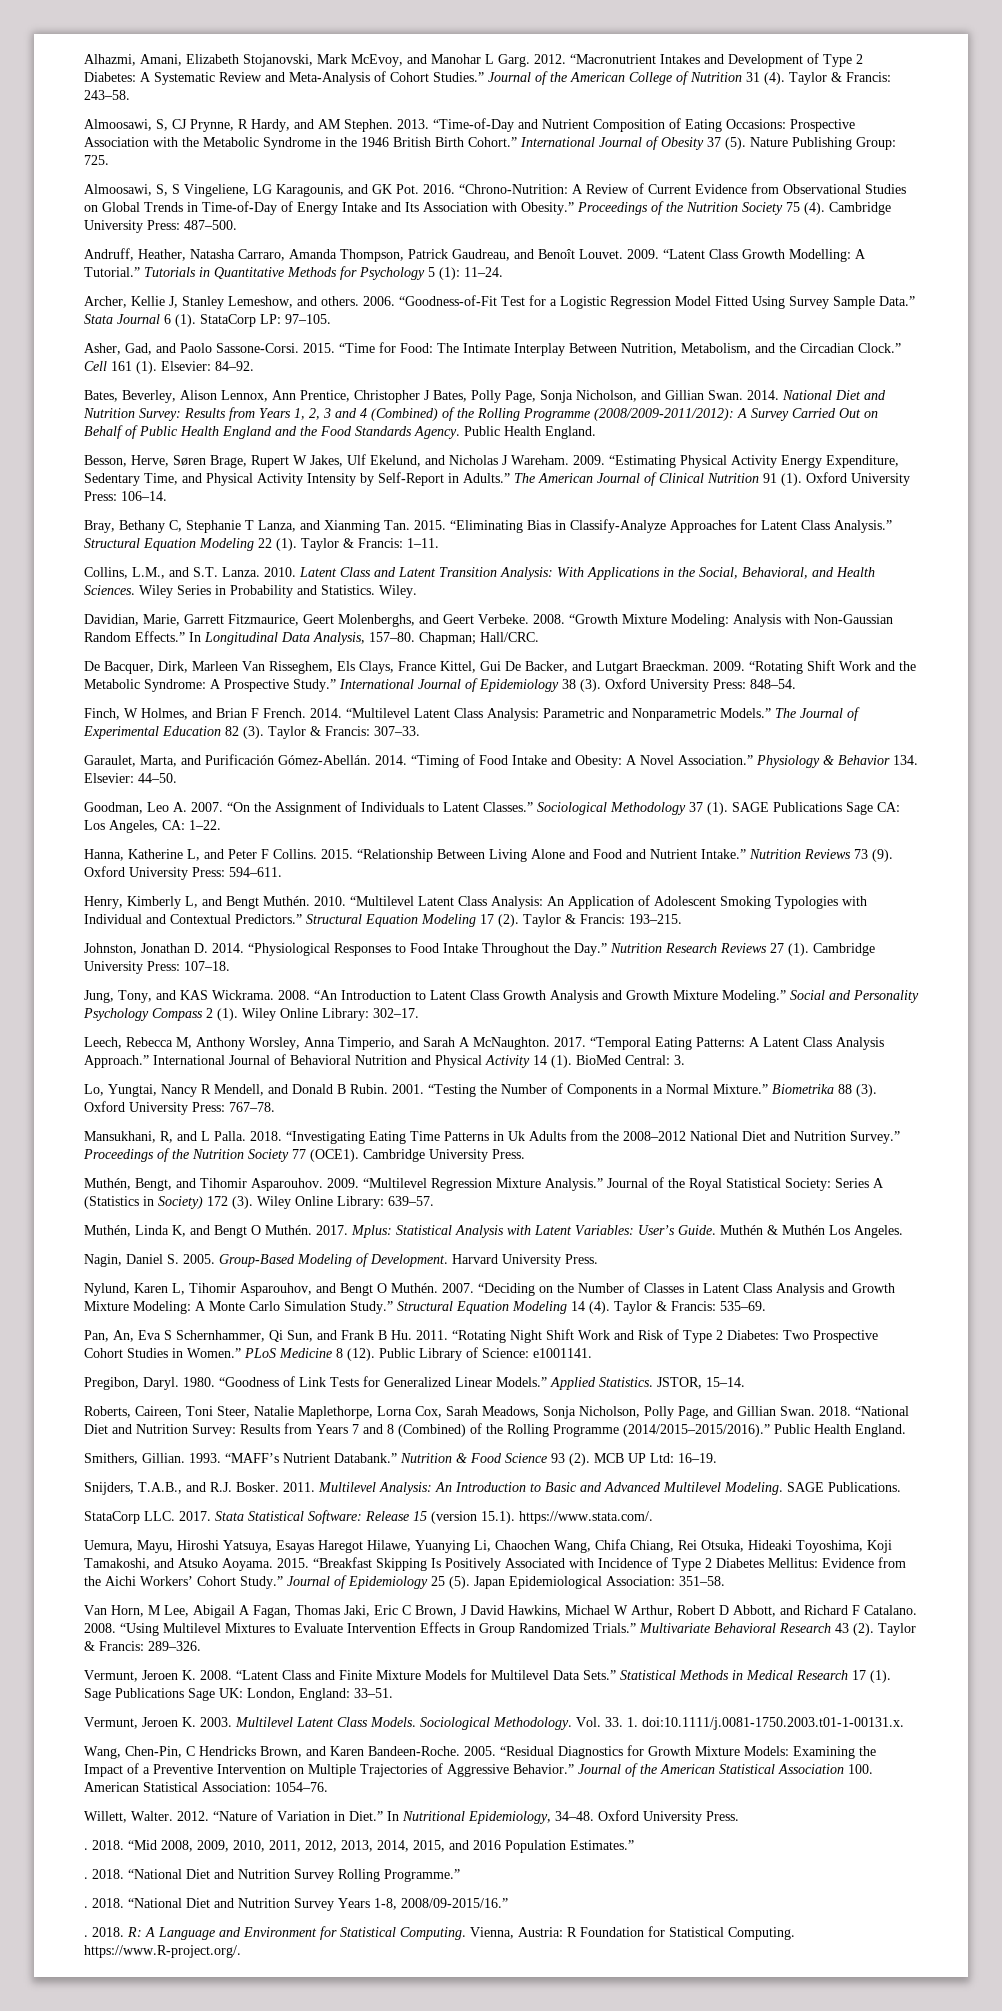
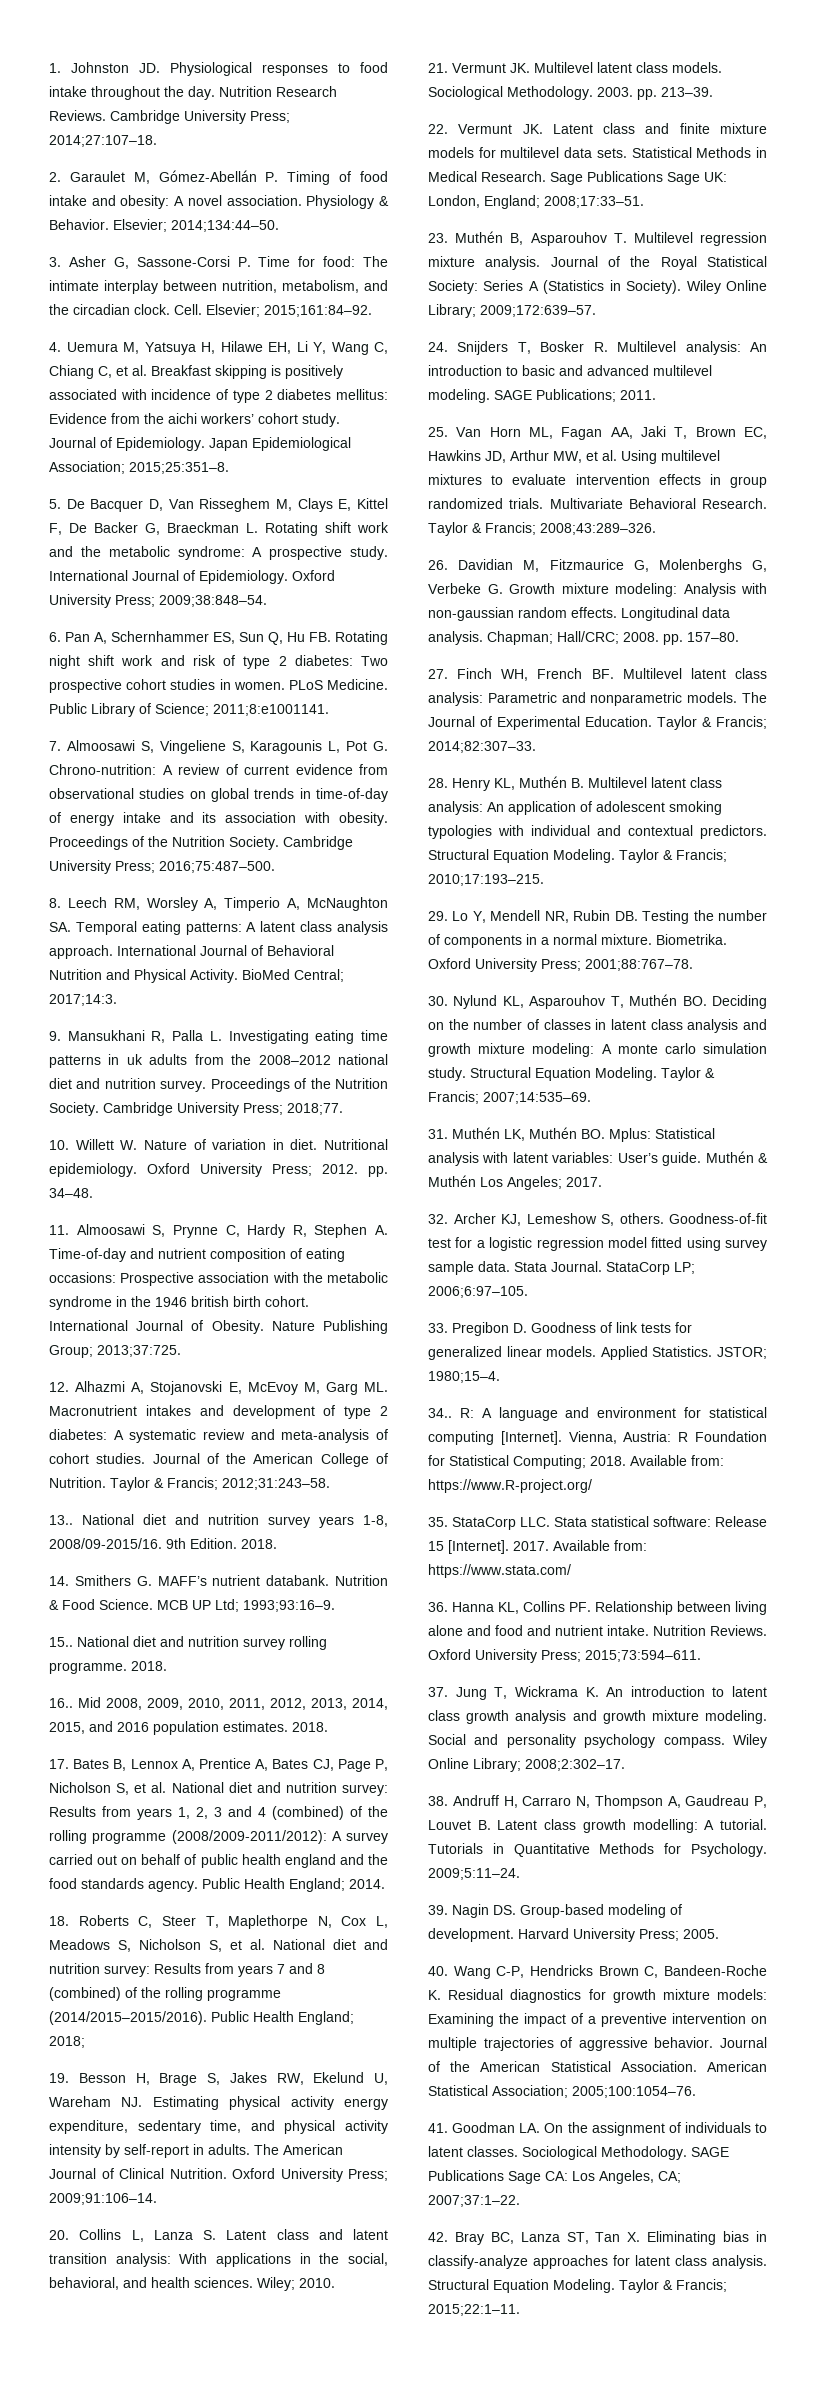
[84,53,863,67] [84,71,891,85] [84,90,130,100] [84,118,855,132] [84,136,896,150] [84,155,109,165] [84,183,906,197] [84,201,891,215] [84,220,237,233] [84,248,866,262] [84,266,503,280] [84,295,915,309] [84,314,331,327] [84,342,901,356] [84,361,254,374] [84,390,886,403] [83,407,878,421] [84,425,596,439] [84,454,899,468] [84,472,910,486] [84,491,167,501] [84,519,892,533] [84,538,439,551] [84,567,875,580] [84,585,417,598] [84,614,893,627] [84,631,539,645] [84,660,916,674] [84,678,796,692] [84,707,860,721] [83,726,420,739] [84,754,918,768] [84,773,177,783] [84,801,900,815] [84,820,221,833] [84,849,893,862] [84,866,282,880] [84,895,867,909] [84,914,682,927] [84,943,875,956] [84,961,230,974] [84,990,919,1003] [83,1008,419,1021] [84,1037,884,1050] [84,1055,149,1068] Alhazmi, Amani, Elizabeth Stojanovski, Mark McEvoy, and Manohar L Garg. 2012. “Macronutrient Intakes and Development of Type 2 Diabetes: A Systematic Review and Meta-Analysis of Cohort Studies.” Journal of the American College of Nutrition 31 (4). Taylor & Francis: 243–58. // Almoosawi, S, CJ Prynne, R Hardy, and AM Stephen. 2013. “Time-of-Day and Nutrient Composition of Eating Occasions: Prospective Association with the Metabolic Syndrome in the 1946 British Birth Cohort.” International Journal of Obesity 37 (5). Nature Publishing Group: 725. // Almoosawi, S, S Vingeliene, LG Karagounis, and GK Pot. 2016. “Chrono-Nutrition: A Review of Current Evidence from Observational Studies on Global Trends in Time-of-Day of Energy Intake and Its Association with Obesity.” Proceedings of the Nutrition Society 75 (4). Cambridge University Press: 487–500. // Andruff, Heather, Natasha Carraro, Amanda Thompson, Patrick Gaudreau, and Benoît Louvet. 2009. “Latent Class Growth Modelling: A Tutorial.” Tutorials in Quantitative Methods for Psychology 5 (1): 11–24. // Archer, Kellie J, Stanley Lemeshow, and others. 2006. “Goodness-of-Fit Test for a Logistic Regression Model Fitted Using Survey Sample Data.” Stata Journal 6 (1). StataCorp LP: 97–105. // Asher, Gad, and Paolo Sassone-Corsi. 2015. “Time for Food: The Intimate Interplay Between Nutrition, Metabolism, and the Circadian Clock.” Cell 161 (1). Elsevier: 84–92. // Bates, Beverley, Alison Lennox, Ann Prentice, Christopher J Bates, Polly Page, Sonja Nicholson, and Gillian Swan. 2014. National Diet and Nutrition Survey: Results from Years 1, 2, 3 and 4 (Combined) of the Rolling Programme (2008/2009-2011/2012): A Survey Carried Out on Behalf of Public Health England and the Food Standards Agency. Public Health England. // Besson, Herve, Søren Brage, Rupert W Jakes, Ulf Ekelund, and Nicholas J Wareham. 2009. “Estimating Physical Activity Energy Expenditure, Sedentary Time, and Physical Activity Intensity by Self-Report in Adults.” The American Journal of Clinical Nutrition 91 (1). Oxford University Press: 106–14. // Bray, Bethany C, Stephanie T Lanza, and Xianming Tan. 2015. “Eliminating Bias in Classify-Analyze Approaches for Latent Class Analysis.” Structural Equation Modeling 22 (1). Taylor & Francis: 1–11. // Collins, L.M., and S.T. Lanza. 2010. Latent Class and Latent Transition Analysis: With Applications in the Social, Behavioral, and Health Sciences. Wiley Series in Probability and Statistics. Wiley. // Davidian, Marie, Garrett Fitzmaurice, Geert Molenberghs, and Geert Verbeke. 2008. “Growth Mixture Modeling: Analysis with Non-Gaussian Random Effects.” In Longitudinal Data Analysis, 157–80. Chapman; Hall/CRC. // De Bacquer, Dirk, Marleen Van Risseghem, Els Clays, France Kittel, Gui De Backer, and Lutgart Braeckman. 2009. “Rotating Shift Work and the Metabolic Syndrome: A Prospective Study.” International Journal of Epidemiology 38 (3). Oxford University Press: 848–54. // Finch, W Holmes, and Brian F French. 2014. “Multilevel Latent Class Analysis: Parametric and Nonparametric Models.” The Journal of Experimental Education 82 (3). Taylor & Francis: 307–33. // Garaulet, Marta, and Purificación Gómez-Abellán. 2014. “Timing of Food Intake and Obesity: A Novel Association.” Physiology & Behavior 134. Elsevier: 44–50. // Goodman, Leo A. 2007. “On the Assignment of Individuals to Latent Classes.” Sociological Methodology 37 (1). SAGE Publications Sage CA: Los Angeles, CA: 1–22. // Hanna, Katherine L, and Peter F Collins. 2015. “Relationship Between Living Alone and Food and Nutrient Intake.” Nutrition Reviews 73 (9). Oxford University Press: 594–611. // Henry, Kimberly L, and Bengt Muthén. 2010. “Multilevel Latent Class Analysis: An Application of Adolescent Smoking Typologies with Individual and Contextual Predictors.” Structural Equation Modeling 17 (2). Taylor & Francis: 193–215. // Johnston, Jonathan D. 2014. “Physiological Responses to Food Intake Throughout the Day.” Nutrition Research Reviews 27 (1). Cambridge University Press: 107–18. // Jung, Tony, and KAS Wickrama. 2008. “An Introduction to Latent Class Growth Analysis and Growth Mixture Modeling.” Social and Personality Psychology Compass 2 (1). Wiley Online Library: 302–17. // Leech, Rebecca M, Anthony Worsley, Anna Timperio, and Sarah A McNaughton. 2017. “Temporal Eating Patterns: A Latent Class Analysis Approach.” -> [49,62,388,76] [49,86,337,100] [49,110,290,124] [49,135,157,147] [49,170,388,185] [49,195,389,209] [49,219,279,232] [49,256,388,269] [49,280,388,294] [49,304,372,317] [49,341,388,355] [49,365,343,379] [49,389,389,403] [49,413,340,427] [49,437,351,451] [49,461,229,474] [49,498,388,512] [49,522,389,536] [49,546,388,560] [49,570,335,584] [49,594,267,608] [49,631,388,645] [49,655,389,669] [49,679,388,693] [49,703,329,717] [49,740,388,754] [49,764,388,775] [49,788,388,802] [49,812,388,826] [49,836,353,850] [49,860,275,874] [49,897,388,911] [49,921,388,935] [49,945,113,959] 1. Johnston JD. Physiological responses to food intake throughout the day. Nutrition Research Reviews. Cambridge University Press; 2014;27:107–18. // 2. Garaulet M, Gómez-Abellán P. Timing of food intake and obesity: A novel association. Physiology & Behavior. Elsevier; 2014;134:44–50. // 3. Asher G, Sassone-Corsi P. Time for food: The intimate interplay between nutrition, metabolism, and the circadian clock. Cell. Elsevier; 2015;161:84–92. // 4. Uemura M, Yatsuya H, Hilawe EH, Li Y, Wang C, Chiang C, et al. Breakfast skipping is positively associated with incidence of type 2 diabetes mellitus: Evidence from the aichi workers’ cohort study. Journal of Epidemiology. Japan Epidemiological Association; 2015;25:351–8. // 5. De Bacquer D, Van Risseghem M, Clays E, Kittel F, De Backer G, Braeckman L. Rotating shift work and the metabolic syndrome: A prospective study. International Journal of Epidemiology. Oxford University Press; 2009;38:848–54. // 6. Pan A, Schernhammer ES, Sun Q, Hu FB. Rotating night shift work and risk of type 2 diabetes: Two prospective cohort studies in women. PLoS Medicine. Public Library of Science; 2011;8:e1001141. // 7. Almoosawi S, Vingeliene S, Karagounis L, Pot G. Chrono-nutrition: A review of current evidence from observational studies on global trends in time-of-day of energy intake and its association with obesity. Proceedings of the Nutrition Society. Cambridge University Press; 2016;75:487–500. // 8. Leech RM, Worsley A, Timperio A, McNaughton SA. Temporal eating patterns: A latent class analysis approach.
[485,1055,685,1068] [84,1083,877,1097] [84,1101,275,1115] [84,1130,900,1144] [83,1148,525,1162] [84,1178,603,1191] Activity 14 (1). BioMed Central: 3. // Lo, Yungtai, Nancy R Mendell, and Donald B Rubin. 2001. “Testing the Number of Components in a Normal Mixture.” Biometrika 88 (3). Oxford University Press: 767–78. // Mansukhani, R, and L Palla. 2018. “Investigating Eating Time Patterns in Uk Adults from the 2008–2012 National Diet and Nutrition Survey.” Proceedings of the Nutrition Society 77 (OCE1). Cambridge University Press. // Muthén, Bengt, and Tihomir Asparouhov. 2009. “Multilevel Regression Mixture Analysis.” -> [190,969,344,983] [49,994,117,1006] [49,1030,388,1044] [49,1054,388,1068] [49,1078,388,1092] [49,1102,343,1116] [49,1139,388,1150] [49,1163,388,1177] [49,1188,93,1198] [49,1224,388,1238] [49,1248,345,1262] [49,1272,388,1286] [49,1296,309,1310] [49,1320,388,1334] [49,1345,181,1358] [49,1381,388,1395] [49,1405,388,1419] [49,1429,388,1443] [49,1453,388,1467] [49,1477,330,1491] [49,1514,388,1528] [49,1538,277,1549] [49,1575,388,1586] [49,1599,335,1612] [49,1636,327,1650] [49,1661,167,1674] [49,1697,388,1710] [49,1721,328,1735] [49,1758,388,1772] [49,1782,388,1796] [49,1806,388,1820] [49,1830,388,1844] [49,1854,388,1868] [49,1878,385,1892] [49,1915,388,1929] [49,1939,388,1952] [49,1963,325,1977] [49,1987,281,2001] [49,2011,354,2025] [49,2036,85,2048] [49,2072,388,2086] [49,2096,388,2110] [49,2120,388,2134] [49,2144,343,2158] [49,2168,388,2182] [49,2193,157,2205] [49,2229,388,2242] [49,2253,388,2267] [49,2277,335,2291] [428,62,722,73] [428,86,713,100] [428,123,767,134] [428,147,767,158] [428,171,727,185] [428,195,644,209] [428,231,767,246] [428,256,541,270] Activity. BioMed Central; 2017;14:3. // 9. Mansukhani R, Palla L. Investigating eating time patterns in uk adults from the 2008–2012 national diet and nutrition survey. Proceedings of the Nutrition Society. Cambridge University Press; 2018;77. // 10. Willett W. Nature of variation in diet. Nutritional epidemiology. Oxford University Press; 2012. pp. 34–48. // 11. Almoosawi S, Prynne C, Hardy R, Stephen A. Time-of-day and nutrient composition of eating occasions: Prospective association with the metabolic syndrome in the 1946 british birth cohort. International Journal of Obesity. Nature Publishing Group; 2013;37:725. // 12. Alhazmi A, Stojanovski E, McEvoy M, Garg ML. Macronutrient intakes and development of type 2 diabetes: A systematic review and meta-analysis of cohort studies. Journal of the American College of Nutrition. Taylor & Francis; 2012;31:243–58. // 13.. National diet and nutrition survey years 1-8, 2008/09-2015/16. 9th Edition. 2018. // 14. Smithers G. MAFF’s nutrient databank. Nutrition & Food Science. MCB UP Ltd; 1993;93:16–9. // 15.. National diet and nutrition survey rolling programme. 2018. // 16.. Mid 2008, 2009, 2010, 2011, 2012, 2013, 2014, 2015, and 2016 population estimates. 2018. // 17. Bates B, Lennox A, Prentice A, Bates CJ, Page P, Nicholson S, et al. National diet and nutrition survey: Results from years 1, 2, 3 and 4 (combined) of the rolling programme (2008/2009-2011/2012): A survey carried out on behalf of public health england and the food standards agency. Public Health England; 2014. // 18. Roberts C, Steer T, Maplethorpe N, Cox L, Meadows S, Nicholson S, et al. National diet and nutrition survey: Results from years 7 and 8 (combined) of the rolling programme (2014/2015–2015/2016). Public Health England; 2018; // 19. Besson H, Brage S, Jakes RW, Ekelund U, Wareham NJ. Estimating physical activity energy expenditure, sedentary time, and physical activity intensity by self-report in adults. The American Journal of Clinical Nutrition. Oxford University Press; 2009;91:106–14. // 20. Collins L, Lanza S. Latent class and latent transition analysis: With applications in the social, behavioral, and health sciences. Wiley; 2010. // 21. Vermunt JK. Multilevel latent class models. Sociological Methodology. 2003. pp. 213–39. // 22. Vermunt JK. Latent class and finite mixture models for multilevel data sets. Statistical Methods in Medical Research. Sage Publications Sage UK: London, England; 2008;17:33–51. // 23. Muthén B, Asparouhov T. Multilevel regression mixture analysis.
[158,1196,434,1209] [84,1225,903,1238] [84,1253,598,1267] [84,1282,895,1296] [84,1301,766,1314] [84,1329,878,1343] [84,1347,592,1361] [84,1376,745,1390] [84,1406,909,1419] [84,1423,906,1437] [84,1453,717,1466] [84,1482,901,1495] [84,1510,653,1524] [84,1539,892,1553] [84,1557,906,1571] [84,1575,725,1589] [84,1605,917,1618] [84,1622,916,1636] [84,1641,201,1651] [84,1669,891,1683] [84,1688,393,1701] [84,1717,904,1730] [84,1745,876,1759] [84,1763,873,1777] [84,1782,328,1792] [84,1810,739,1824] [84,1840,634,1853] [84,1869,460,1882] [84,1898,508,1911] [84,1926,466,1940] Society) 172 (3). Wiley Online Library: 639–57. // Muthén, Linda K, and Bengt O Muthén. 2017. Mplus: Statistical Analysis with Latent Variables: User’s Guide. Muthén & Muthén Los Angeles. // Nagin, Daniel S. 2005. Group-Based Modeling of Development. Harvard University Press. // Nylund, Karen L, Tihomir Asparouhov, and Bengt O Muthén. 2007. “Deciding on the Number of Classes in Latent Class Analysis and Growth Mixture Modeling: A Monte Carlo Simulation Study.” Structural Equation Modeling 14 (4). Taylor & Francis: 535–69. // Pan, An, Eva S Schernhammer, Qi Sun, and Frank B Hu. 2011. “Rotating Night Shift Work and Risk of Type 2 Diabetes: Two Prospective Cohort Studies in Women.” PLoS Medicine 8 (12). Public Library of Science: e1001141. // Pregibon, Daryl. 1980. “Goodness of Link Tests for Generalized Linear Models.” Applied Statistics. JSTOR, 15–14. // Roberts, Caireen, Toni Steer, Natalie Maplethorpe, Lorna Cox, Sarah Meadows, Sonja Nicholson, Polly Page, and Gillian Swan. 2018. “National Diet and Nutrition Survey: Results from Years 7 and 8 (Combined) of the Rolling Programme (2014/2015–2015/2016).” Public Health England. // Smithers, Gillian. 1993. “MAFF’s Nutrient Databank.” Nutrition & Food Science 93 (2). MCB UP Ltd: 16–19. // Snijders, T.A.B., and R.J. Bosker. 2011. Multilevel Analysis: An Introduction to Basic and Advanced Multilevel Modeling. SAGE Publications. // StataCorp LLC. 2017. Stata Statistical Software: Release 15 (version 15.1). https://www.stata.com/. // Uemura, Mayu, Hiroshi Yatsuya, Esayas Haregot Hilawe, Yuanying Li, Chaochen Wang, Chifa Chiang, Rei Otsuka, Hideaki Toyoshima, Koji Tamakoshi, and Atsuko Aoyama. 2015. “Breakfast Skipping Is Positively Associated with Incidence of Type 2 Diabetes Mellitus: Evidence from the Aichi Workers’ Cohort Study.” Journal of Epidemiology 25 (5). Japan Epidemiological Association: 351–58. // Van Horn, M Lee, Abigail A Fagan, Thomas Jaki, Eric C Brown, J David Hawkins, Michael W Arthur, Robert D Abbott, and Richard F Catalano. 2008. “Using Multilevel Mixtures to Evaluate Intervention Effects in Group Randomized Trials.” Multivariate Behavioral Research 43 (2). Taylor & Francis: 289–326. // Vermunt, Jeroen K. 2008. “Latent Class and Finite Mixture Models for Multilevel Data Sets.” Statistical Methods in Medical Research 17 (1). Sage Publications Sage UK: London, England: 33–51. // Vermunt, Jeroen K. 2003. Multilevel Latent Class Models. Sociological Methodology. Vol. 33. 1. doi:10.1111/j.0081-1750.2003.t01-1-00131.x. // Wang, Chen-Pin, C Hendricks Brown, and Karen Bandeen-Roche. 2005. “Residual Diagnostics for Growth Mixture Models: Examining the Impact of a Preventive Intervention on Multiple Trajectories of Aggressive Behavior.” Journal of the American Statistical Association 100. American Statistical Association: 1054–76. // Willett, Walter. 2012. “Nature of Variation in Diet.” In Nutritional Epidemiology, 34–48. Oxford University Press. // . 2018. “Mid 2008, 2009, 2010, 2011, 2012, 2013, 2014, 2015, and 2016 Population Estimates.” // . 2018. “National Diet and Nutrition Survey Rolling Programme.” // . 2018. “National Diet and Nutrition Survey Years 1-8, 2008/09-2015/16.” // . 2018. R: A Language and Environment for Statistical Computing. -> [626,280,767,294] [428,304,596,318] [428,341,767,355] [428,365,712,376] [428,389,656,403] [428,426,767,440] [428,450,720,464] [428,474,767,488] [428,498,767,509] [428,522,656,536] [428,559,767,573] [428,583,767,597] [428,607,730,621] [428,631,739,645] [428,668,767,681] [428,692,767,706] [428,716,767,730] [428,741,536,753] [428,776,722,791] [428,801,722,815] [428,825,767,839] [428,849,727,863] [428,874,544,886] [428,910,767,924] [428,934,727,948] [428,958,693,972] [428,994,767,1009] [428,1019,767,1033] [428,1043,767,1057] [428,1067,715,1081] [428,1091,591,1104] [428,1127,715,1142] [428,1151,768,1166] [428,1175,602,1190] [428,1213,767,1226] [428,1237,767,1251] [428,1261,695,1275] [428,1286,528,1298] [428,1322,692,1336] [428,1346,767,1360] [428,1371,500,1383] [428,1407,767,1421] [428,1431,562,1445] Society). Wiley Online Library; 2009;172:639–57. // 24. Snijders T, Bosker R. Multilevel analysis: An introduction to basic and advanced multilevel modeling. SAGE Publications; 2011. // 25. Van Horn ML, Fagan AA, Jaki T, Brown EC, Hawkins JD, Arthur MW, et al. Using multilevel mixtures to evaluate intervention effects in group randomized trials. Multivariate Behavioral Research. Taylor & Francis; 2008;43:289–326. // 26. Davidian M, Fitzmaurice G, Molenberghs G, Verbeke G. Growth mixture modeling: Analysis with non-gaussian random effects. Longitudinal data analysis. Chapman; Hall/CRC; 2008. pp. 157–80. // 27. Finch WH, French BF. Multilevel latent class analysis: Parametric and nonparametric models. The Journal of Experimental Education. Taylor & Francis; 2014;82:307–33. // 28. Henry KL, Muthén B. Multilevel latent class analysis: An application of adolescent smoking typologies with individual and contextual predictors. Structural Equation Modeling. Taylor & Francis; 2010;17:193–215. // 29. Lo Y, Mendell NR, Rubin DB. Testing the number of components in a normal mixture. Biometrika. Oxford University Press; 2001;88:767–78. // 30. Nylund KL, Asparouhov T, Muthén BO. Deciding on the number of classes in latent class analysis and growth mixture modeling: A monte carlo simulation study. Structural Equation Modeling. Taylor & Francis; 2007;14:535–69. // 31. Muthén LK, Muthén BO. Mplus: Statistical analysis with latent variables: User’s guide. Muthén & Muthén Los Angeles; 2017. // 32. Archer KJ, Lemeshow S, others. Goodness-of-fit test for a logistic regression model fitted using survey sample data. Stata Journal. StataCorp LP; 2006;6:97–105. // 33. Pregibon D. Goodness of link tests for generalized linear models. Applied Statistics. JSTOR; 1980;15–4. // 34.. R: A language and environment for statistical computing [Internet].
[728,1927,795,1940] [84,1945,241,1958] Computing. https://www.R-project.org/. -> [513,1455,724,1469] [428,1479,592,1493] [428,1516,767,1530] [428,1540,647,1554] [428,1564,571,1578] [428,1601,767,1615] [428,1625,767,1636] [428,1649,701,1663] [428,1686,767,1700] [428,1710,767,1724] [428,1734,767,1748] [428,1758,625,1772] [428,1795,767,1809] [428,1819,767,1833] [428,1843,767,1857] [428,1868,520,1880] [428,1904,682,1918] [428,1928,719,1942] [428,1965,767,1979] [428,1989,767,2003] [428,2013,767,2027] [428,2037,767,2051] [428,2061,767,2072] [428,2085,696,2098] [428,2122,767,2136] [428,2146,729,2160] [428,2170,681,2184] [428,2195,520,2207] [428,2231,767,2245] [428,2255,767,2269] [428,2279,727,2293] [428,2304,520,2316] Computing; 2018. Available from: https://www.R-project.org/ // 35. StataCorp LLC. Stata statistical software: Release 15 [Internet]. 2017. Available from: https://www.stata.com/ // 36. Hanna KL, Collins PF. Relationship between living alone and food and nutrient intake. Nutrition Reviews. Oxford University Press; 2015;73:594–611. // 37. Jung T, Wickrama K. An introduction to latent class growth analysis and growth mixture modeling. Social and personality psychology compass. Wiley Online Library; 2008;2:302–17. // 38. Andruff H, Carraro N, Thompson A, Gaudreau P, Louvet B. Latent class growth modelling: A tutorial. Tutorials in Quantitative Methods for Psychology. 2009;5:11–24. // 39. Nagin DS. Group-based modeling of development. Harvard University Press; 2005. // 40. Wang C-P, Hendricks Brown C, Bandeen-Roche K. Residual diagnostics for growth mixture models: Examining the impact of a preventive intervention on multiple trajectories of aggressive behavior. Journal of the American Statistical Association. American Statistical Association; 2005;100:1054–76. // 41. Goodman LA. On the assignment of individuals to latent classes. Sociological Methodology. SAGE Publications Sage CA: Los Angeles, CA; 2007;37:1–22. // 42. Bray BC, Lanza ST, Tan X. Eliminating bias in classify-analyze approaches for latent class analysis. Structural Equation Modeling. Taylor & Francis; 2015;22:1–11.

